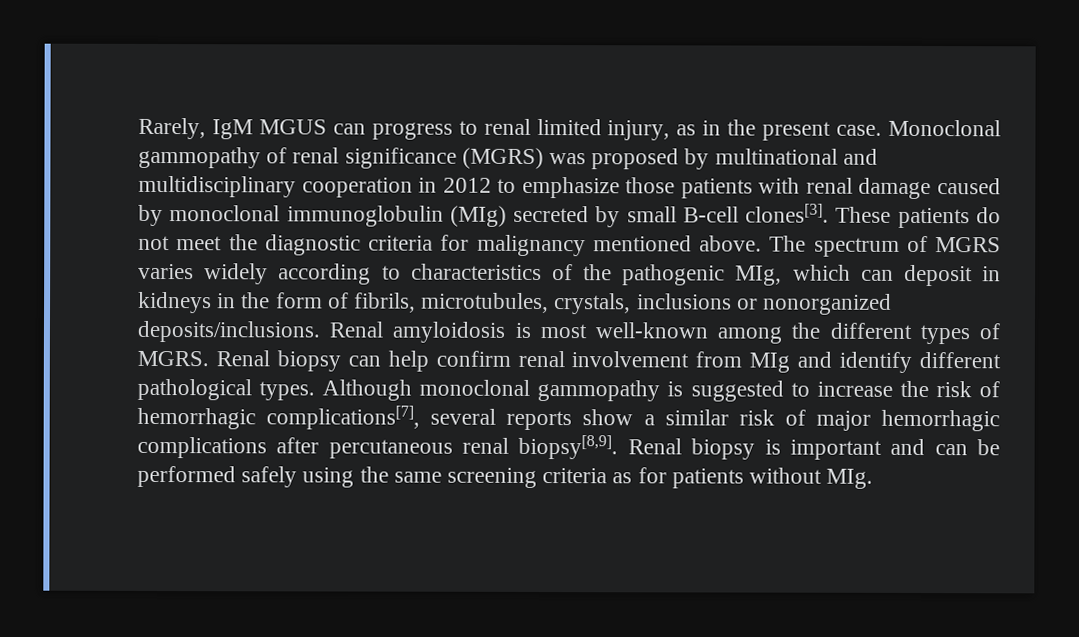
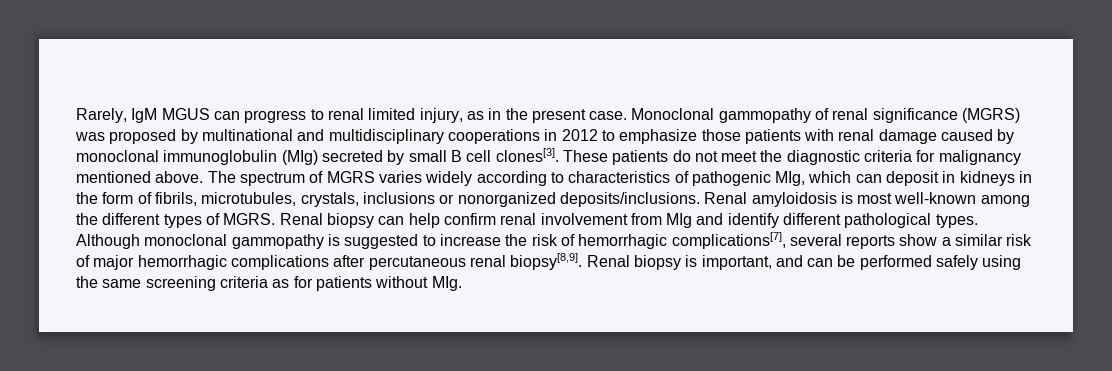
[301,177,413,198] cooperation -> [447,129,540,144] cooperations
[682,206,739,223] B-cell -> [450,150,492,162] B cell
[583,264,612,281] the -> (689, 177) none
[789,439,882,460] important -> [701,255,772,270] important,

